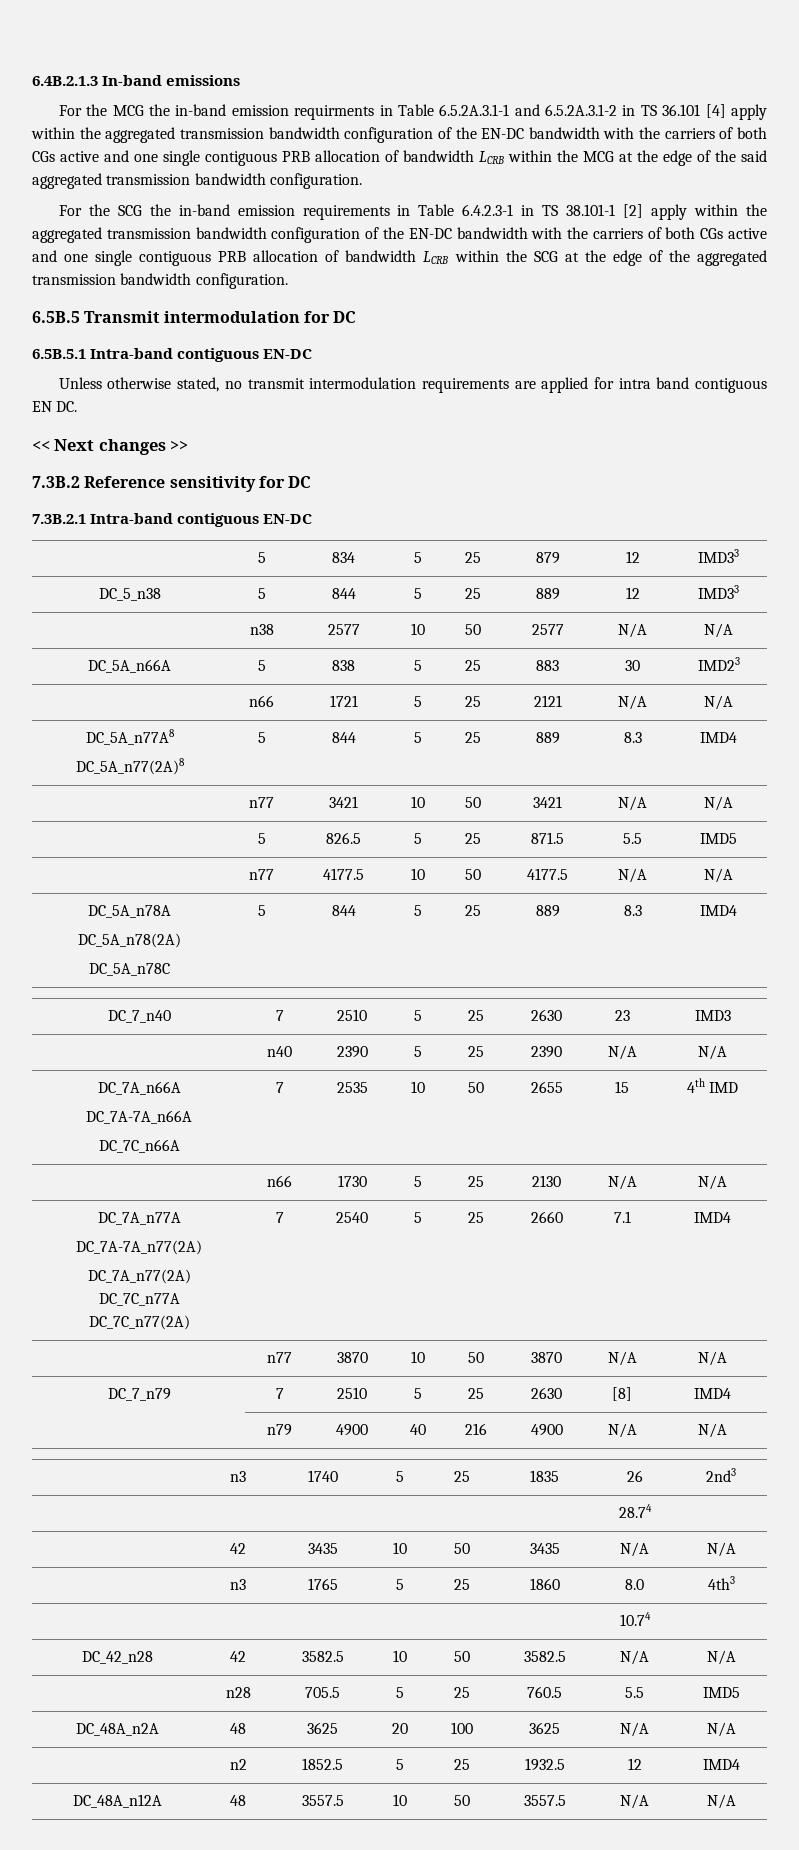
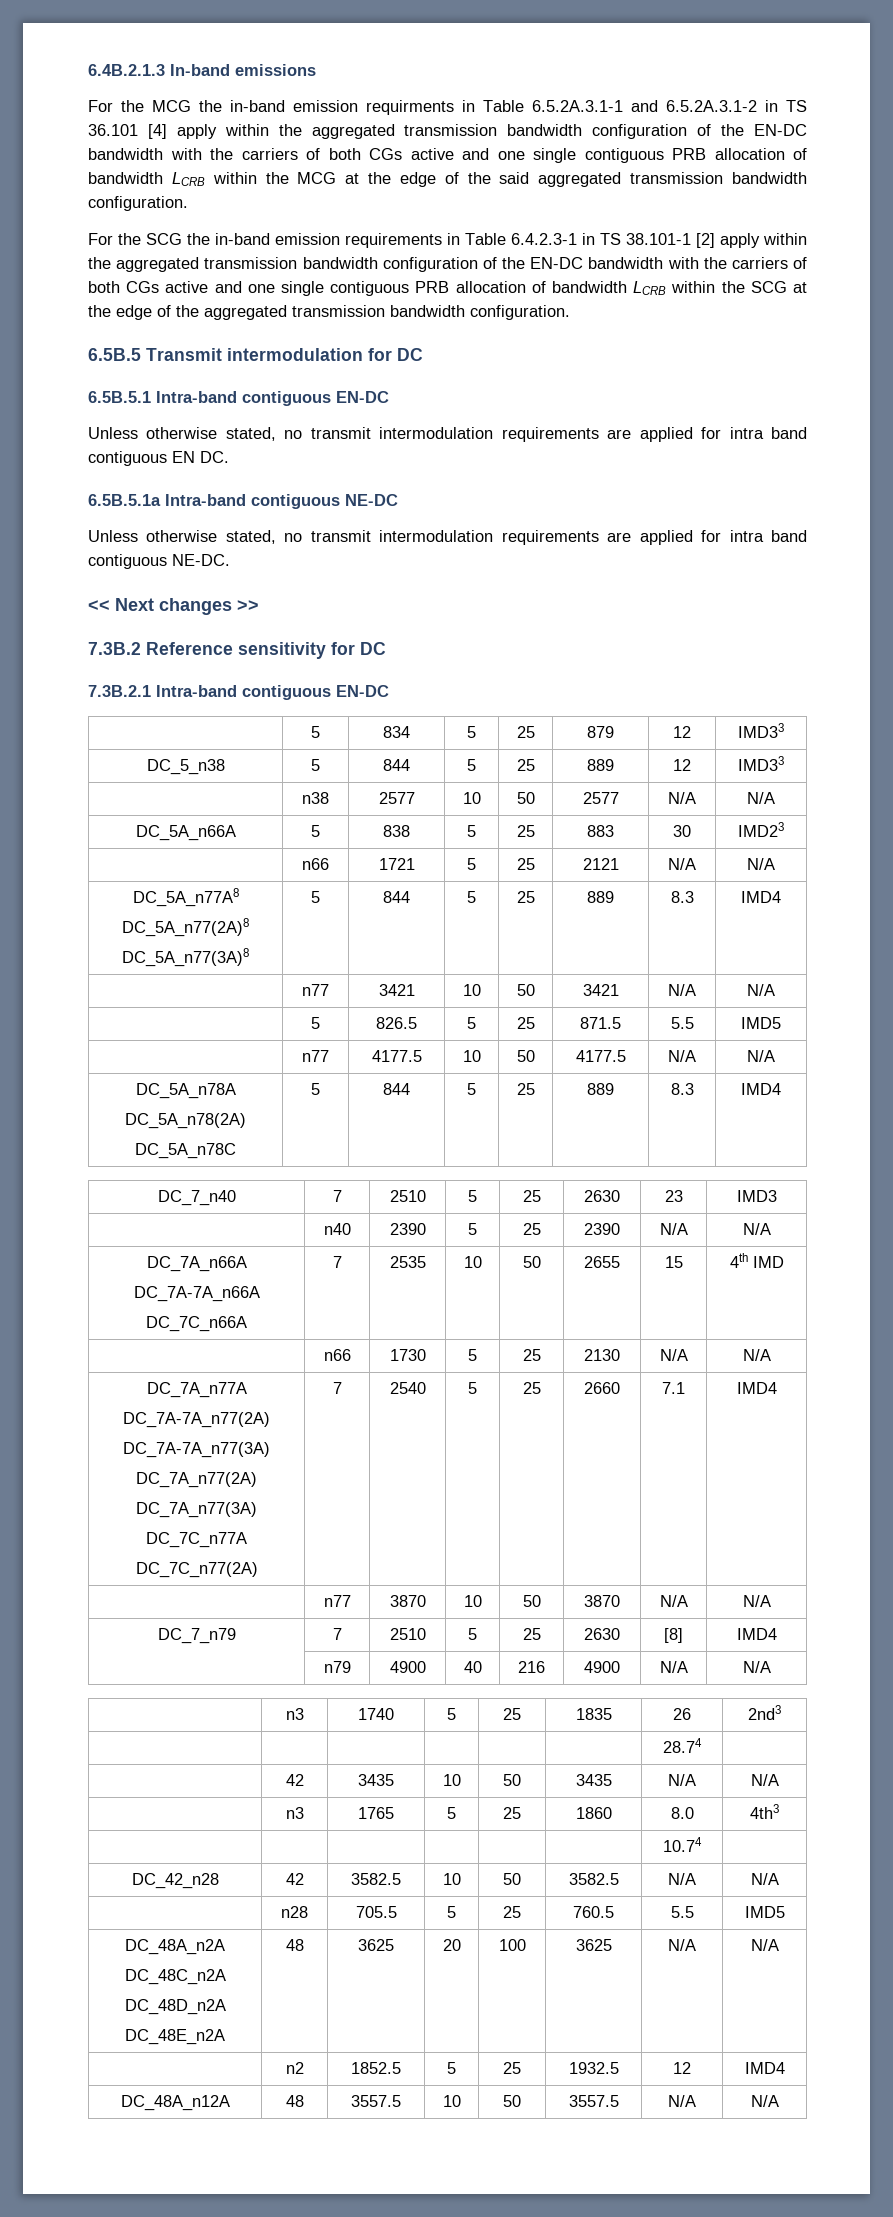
(78, 406) none -> [88,494,398,509] [88,530,808,545] [88,554,230,569] // 6.5B.5.1a Intra-band contiguous NE-DC // Unless otherwise stated, no transmit intermodulation requirements are applied for intra band contiguous NE-DC.
(185, 766) none -> [122,948,249,967] // DC_5A_n77(3A)8
(202, 1247) none -> [123,1442,270,1458] // DC_7A-7A_n77(3A)
(191, 1276) none -> [136,1502,257,1518] // DC_7A_n77(3A)
(159, 1729) none -> [124,1969,226,1985] [124,1999,226,2015] [125,2029,225,2045] // DC_48C_n2A // DC_48D_n2A // DC_48E_n2A

